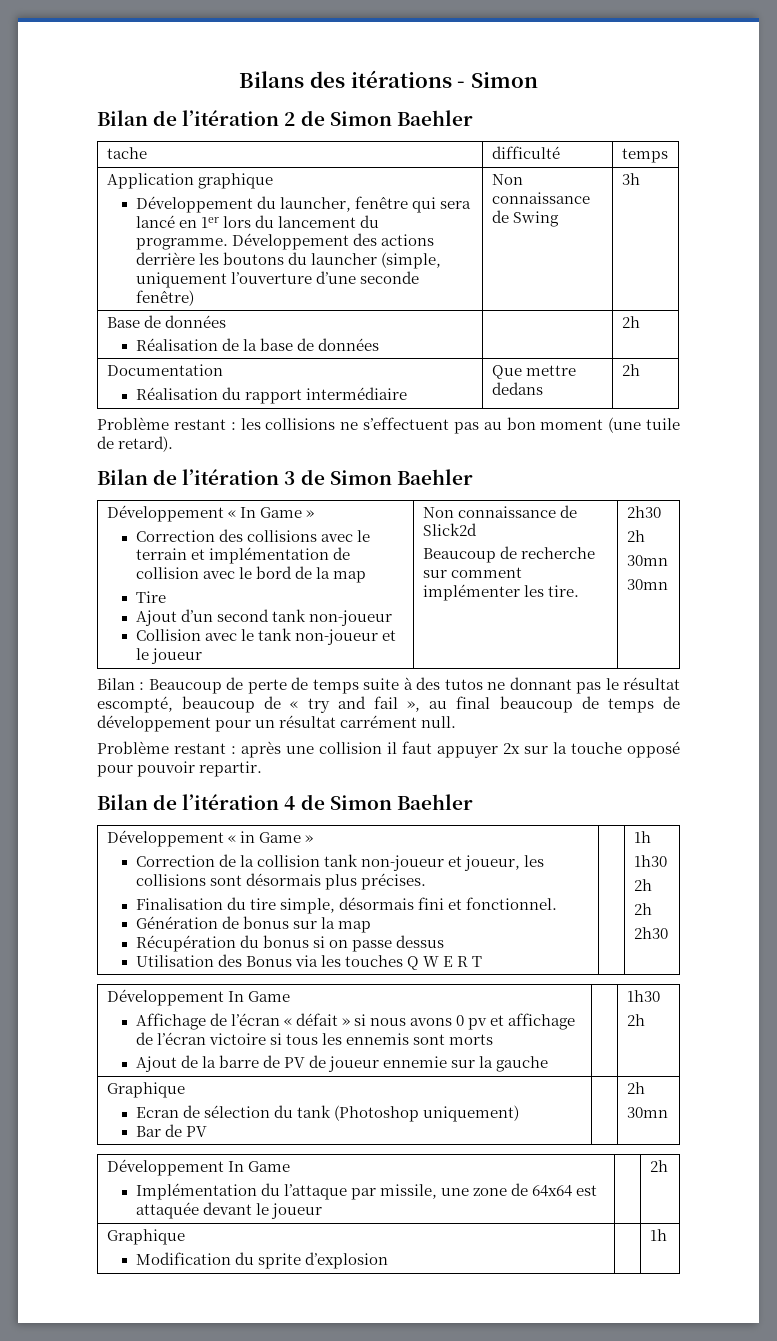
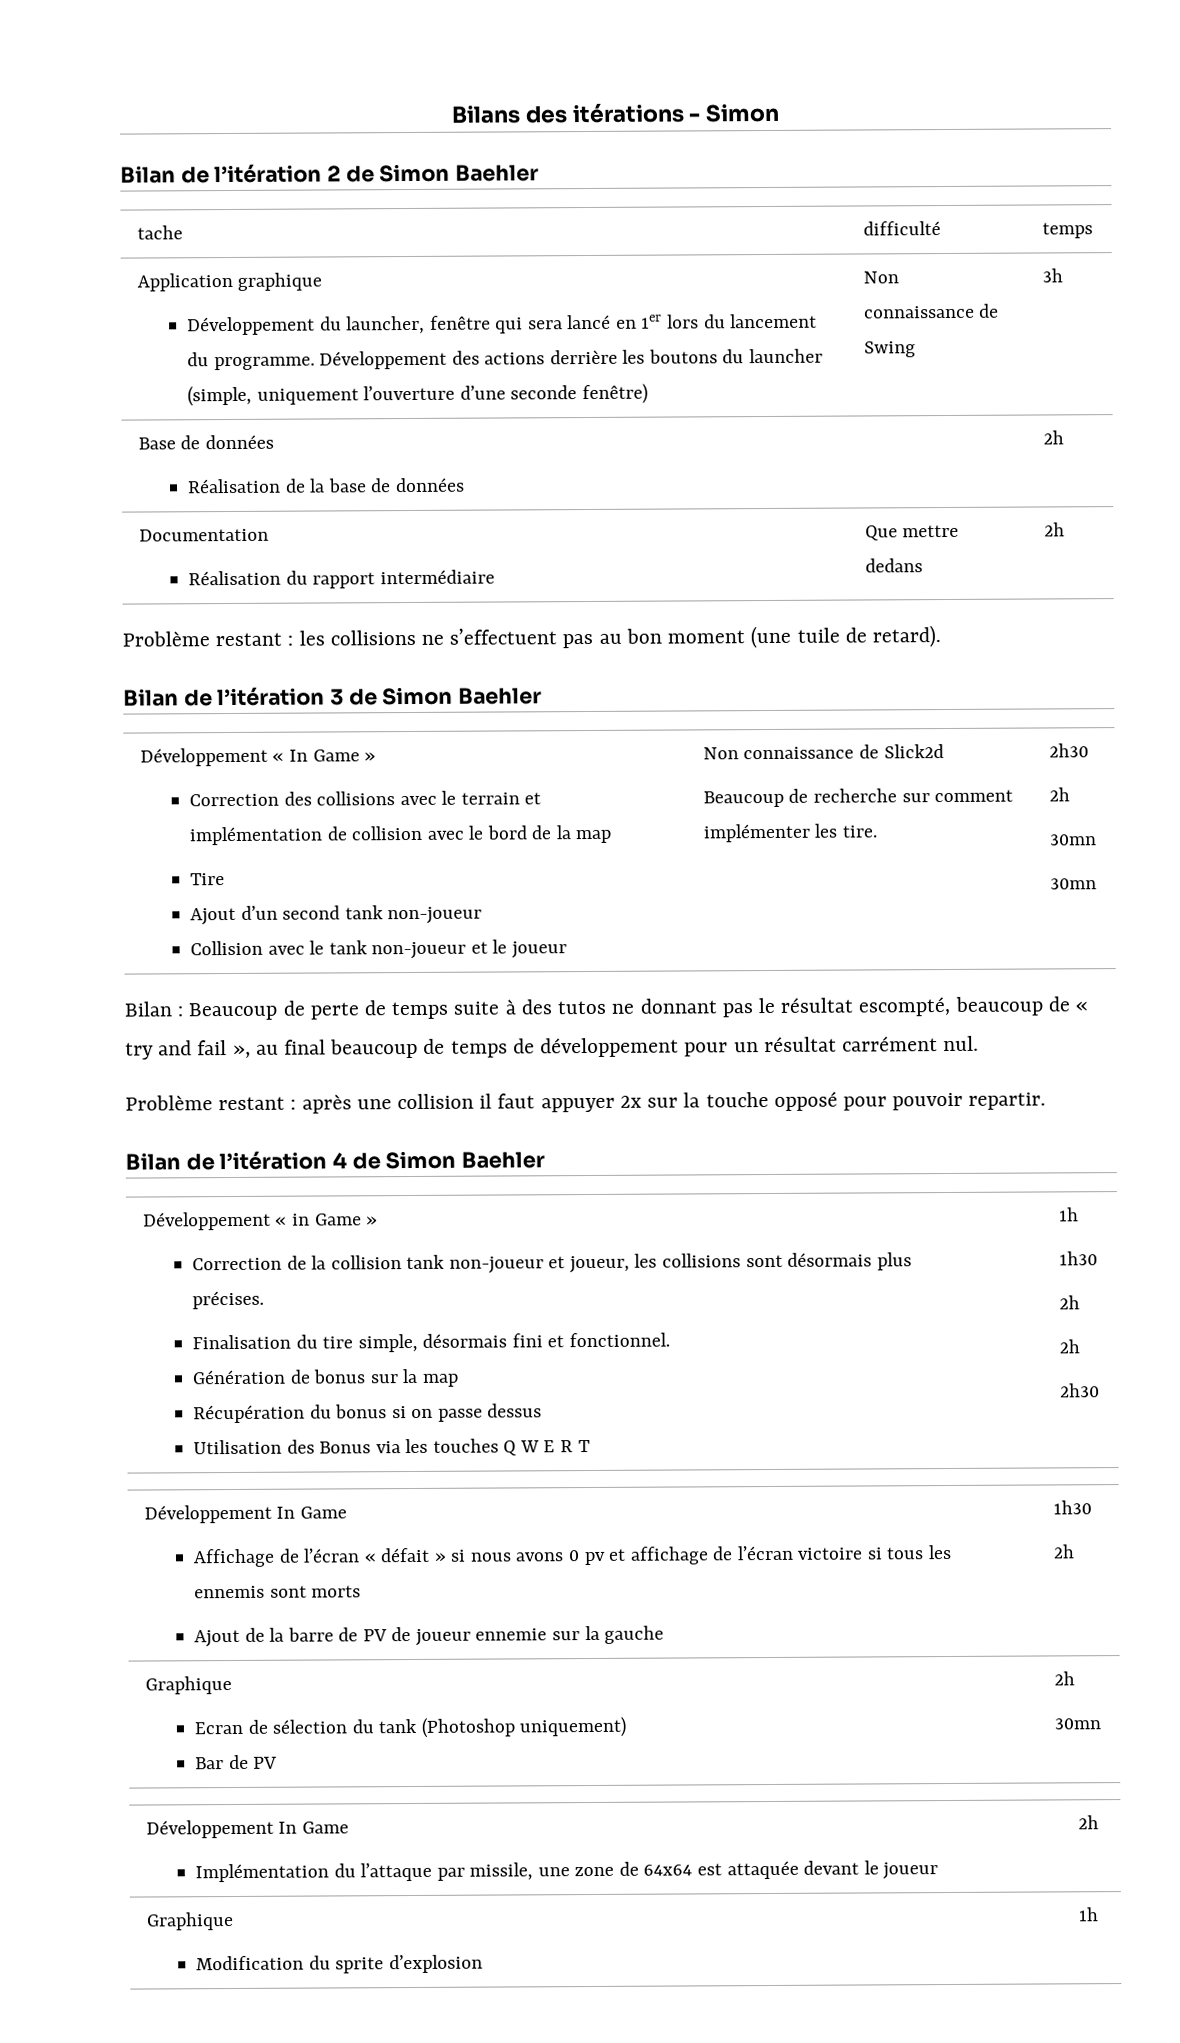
[421,716,457,728] null. -> [943,1035,980,1052] nul.

